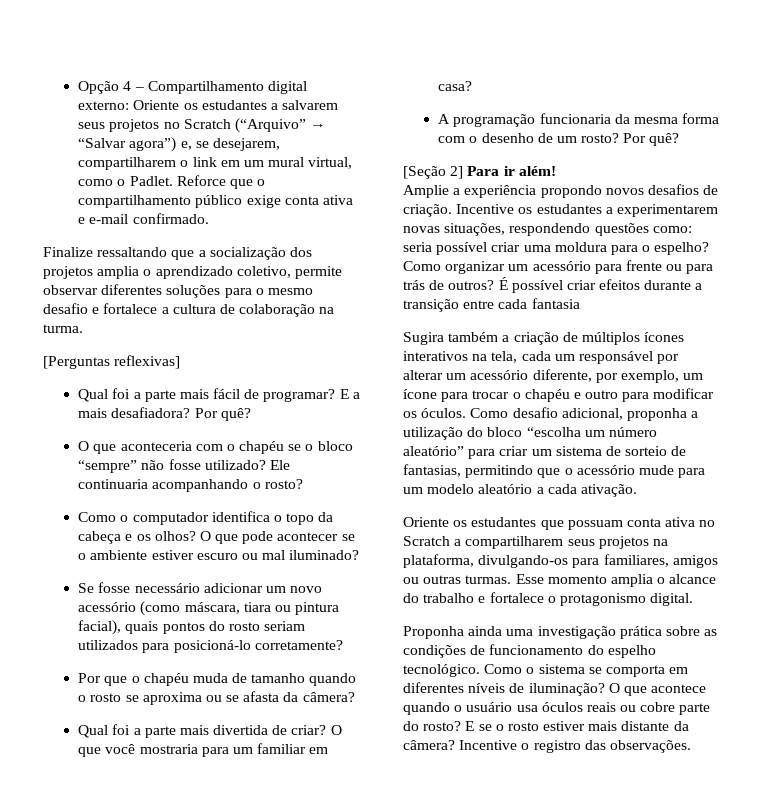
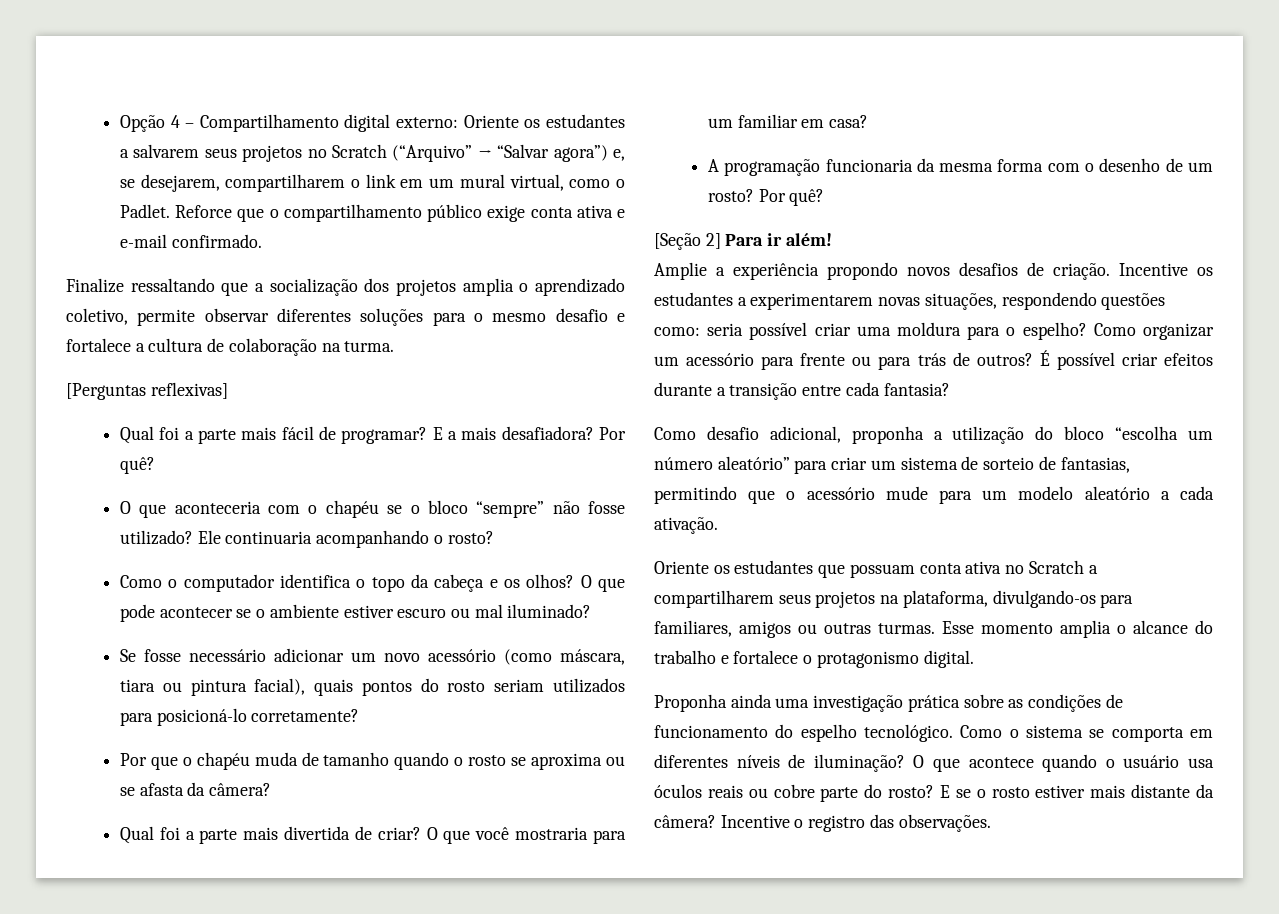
[531,298,580,309] [403,332,685,345] [403,351,680,364] [403,369,704,383] [403,388,715,402] [403,408,467,418] fantasia // Sugira também a criação de múltiplos ícones interativos na tela, cada um responsável por alterar um acessório diferente, por exemplo, um ícone para trocar o chapéu e outro para modificar os óculos. -> [883,383,950,396] fantasia? //

